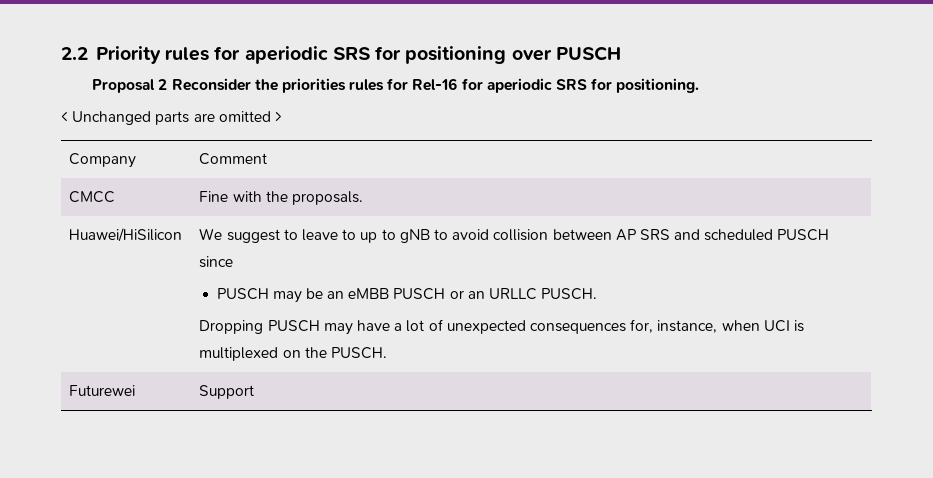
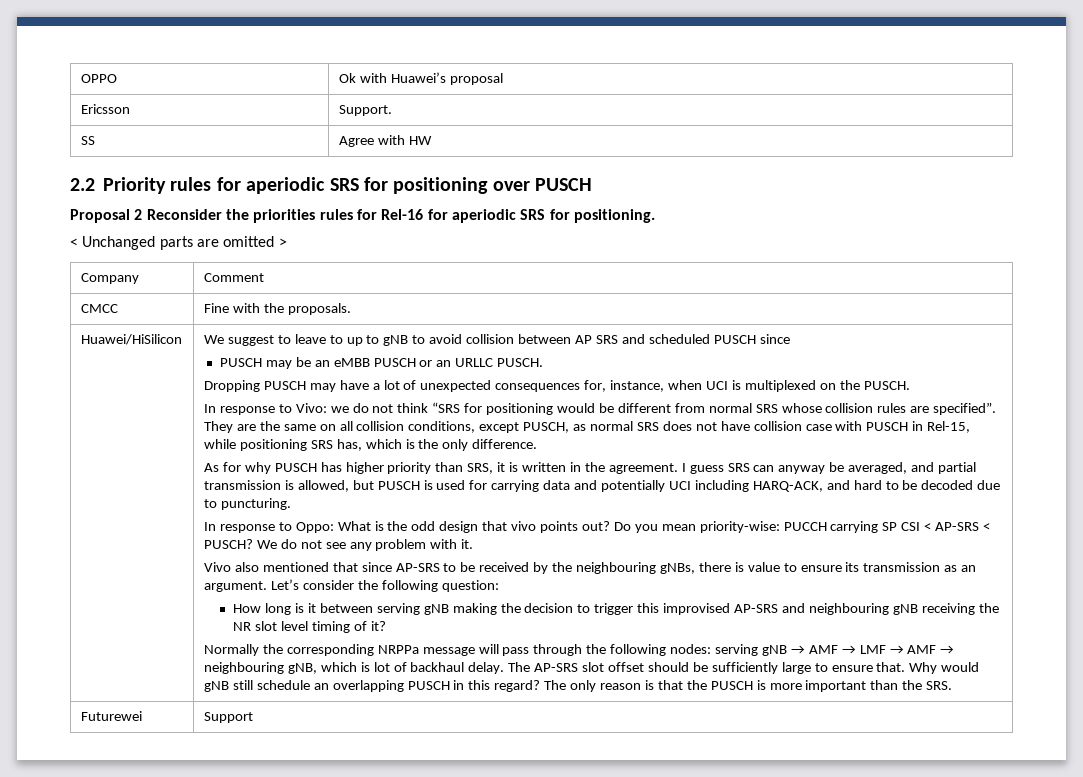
(61, 53) none -> [80,74,117,83] [338,72,503,85] [80,104,130,114] [338,105,392,116] [80,136,95,145] [338,135,432,147] OPPO | Ok with Huawei’s proposal // Ericsson | Support. // SS | Agree with HW //
(388, 353) none -> [203,402,997,415] [203,421,971,433] [203,439,538,451] [203,462,977,474] [203,480,1001,492] [203,498,291,510] [203,521,991,533] [203,539,474,551] [203,562,977,574] [203,579,499,592] [233,603,999,615] [233,621,386,633] [203,644,955,656] [203,662,980,674] [203,680,953,692] // In response to Vivo: we do not think “SRS for positioning would be different from normal SRS whose collision rules are specified”. They are the same on all collision conditions, except PUSCH, as normal SRS does not have collision case with PUSCH in Rel-15, while positioning SRS has, which is the only difference. // As for why PUSCH has higher priority than SRS, it is written in the agreement. I guess SRS can anyway be averaged, and partial transmission is allowed, but PUSCH is used for carrying data and potentially UCI including HARQ-ACK, and hard to be decoded due to puncturing. // In response to Oppo: What is the odd design that vivo points out? Do you mean priority-wise: PUCCH carrying SP CSI < AP-SRS < PUSCH? We do not see any problem with it. // Vivo also mentioned that since AP-SRS to be received by the neighbouring gNBs, there is value to ensure its transmission as an argument. Let’s consider the following question: // How long is it between serving gNB making the decision to trigger this improvised AP-SRS and neighbouring gNB receiving the NR slot level timing of it? // Normally the corresponding NRPPa message will pass through the following nodes: serving gNB → AMF → LMF → AMF → neighbouring gNB, which is lot of backhaul delay. The AP-SRS slot offset should be sufficiently large to ensure that. Why would gNB still schedule an overlapping PUSCH in this regard? The only reason is that the PUSCH is more important than the SRS.

